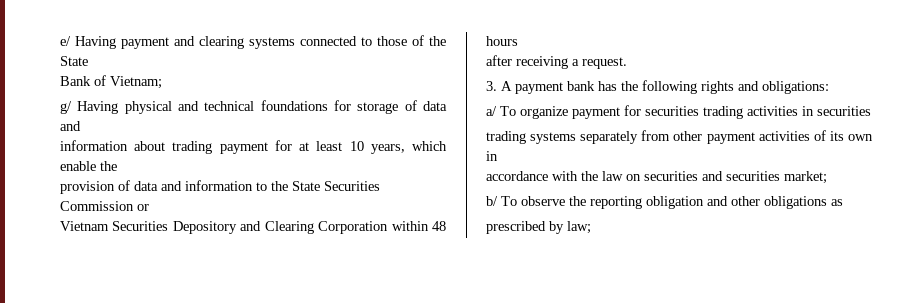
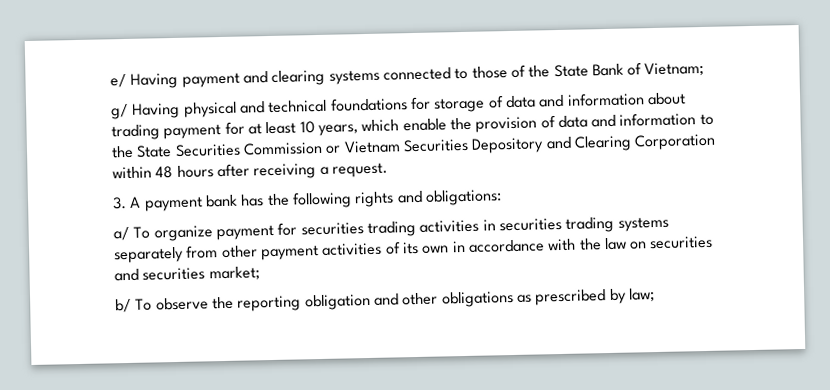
(88, 61) // -> (589, 71) none
(81, 126) // -> (565, 101) none
(117, 166) // -> (472, 124) none
(149, 207) // -> (342, 149) none
(518, 41) // -> (214, 171) none
(871, 111) // -> (562, 224) none
(498, 156) // -> (466, 246) none
(843, 202) // -> (532, 298) none

